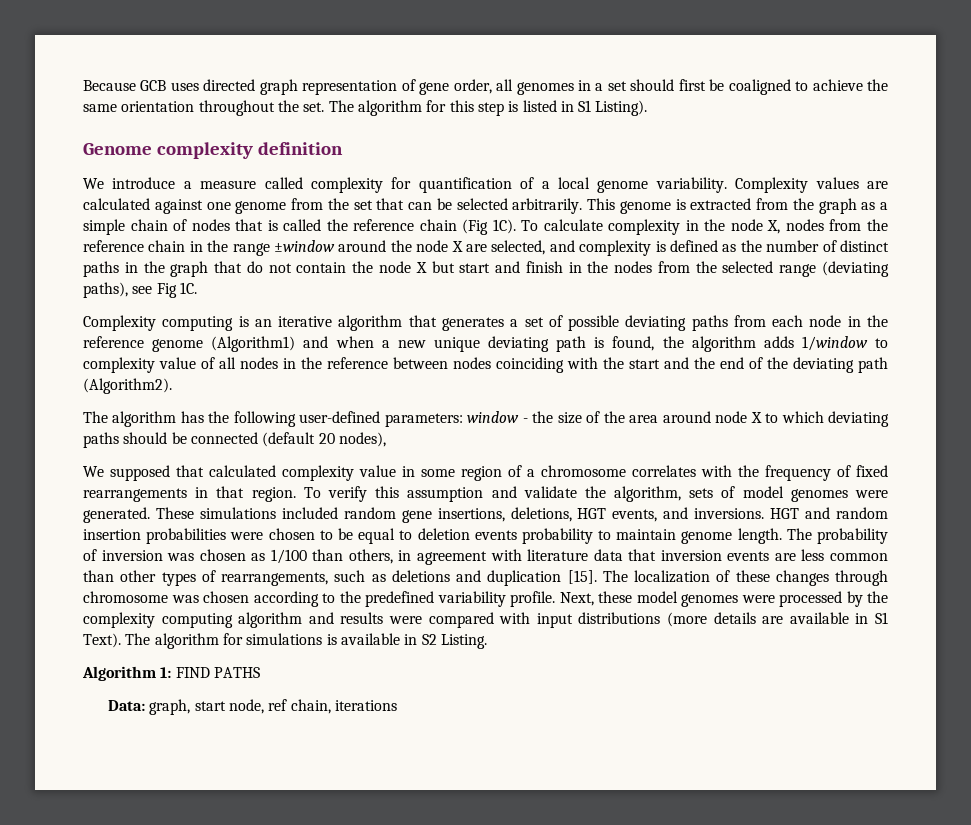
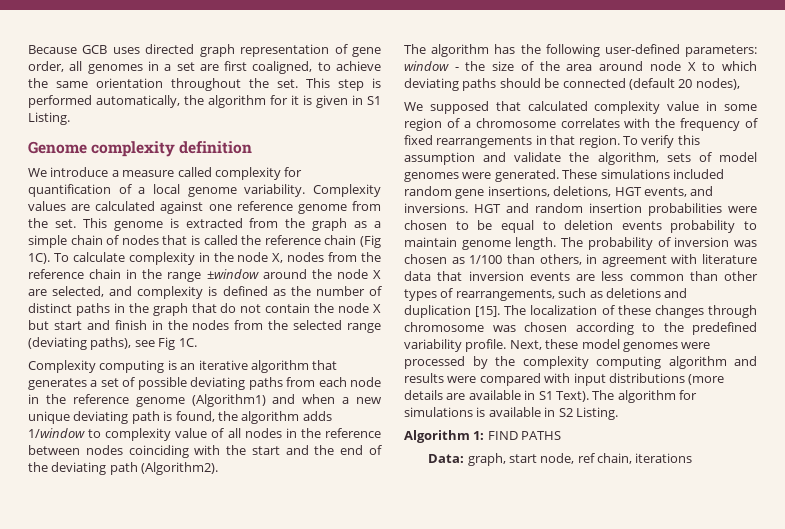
[630,79,791,95] should first be coaligned -> [199,61,313,74] are first coaligned,
[328,100,648,116] The algorithm for this step is listed in S1 Listing). -> [306,78,381,91] [28,95,381,108] [28,112,70,125] This step is performed automatically, the algorithm for it is given in S1 Listing.
(231, 206) none -> [236,201,293,211] reference
[353,198,583,214] set that can be selected arbitrarily. -> [54,219,76,228] set.

